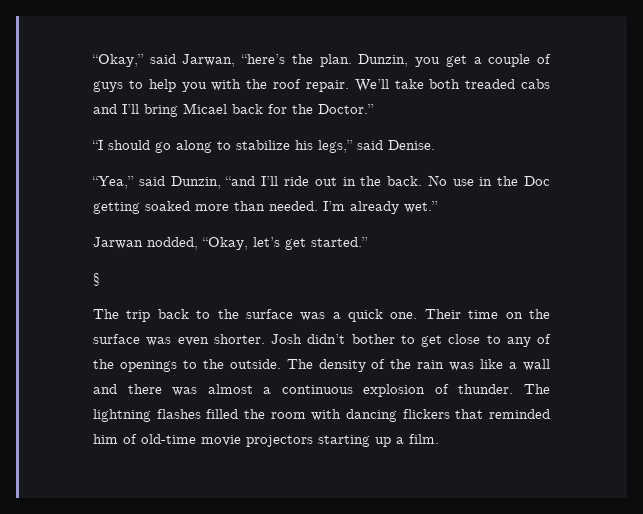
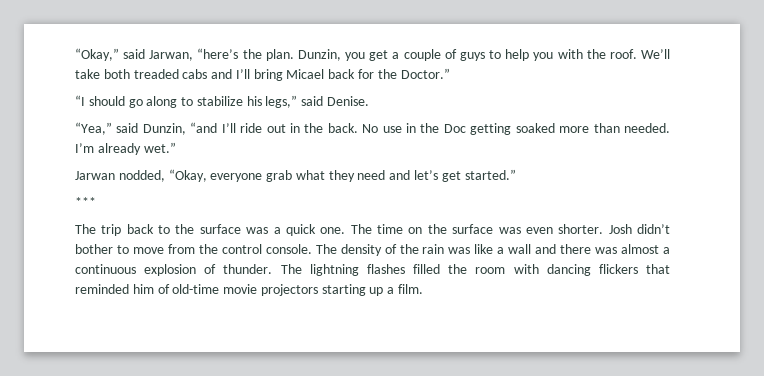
[273,79,349,92] roof repair. -> [609,49,637,59] roof.
(248, 243) none -> [210,170,411,182] everyone grab what they need and
[93,273,100,286] § -> [75,197,96,207] ***
[424,309,461,319] Their -> [350,224,372,234] The
[421,334,551,347] [93,359,281,372] get close to any of the openings to the outside. -> [132,244,312,254] move from the control console.

